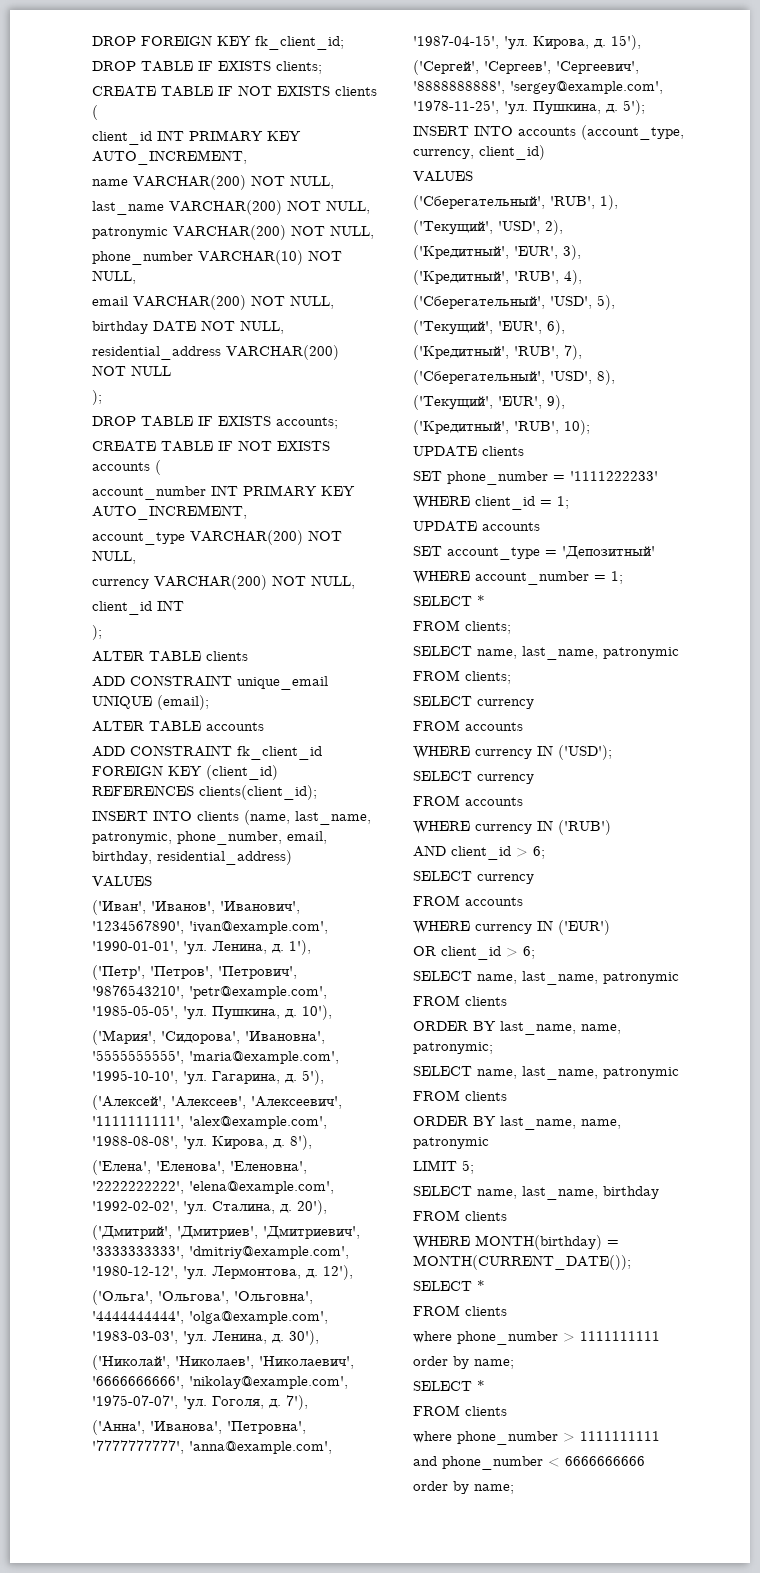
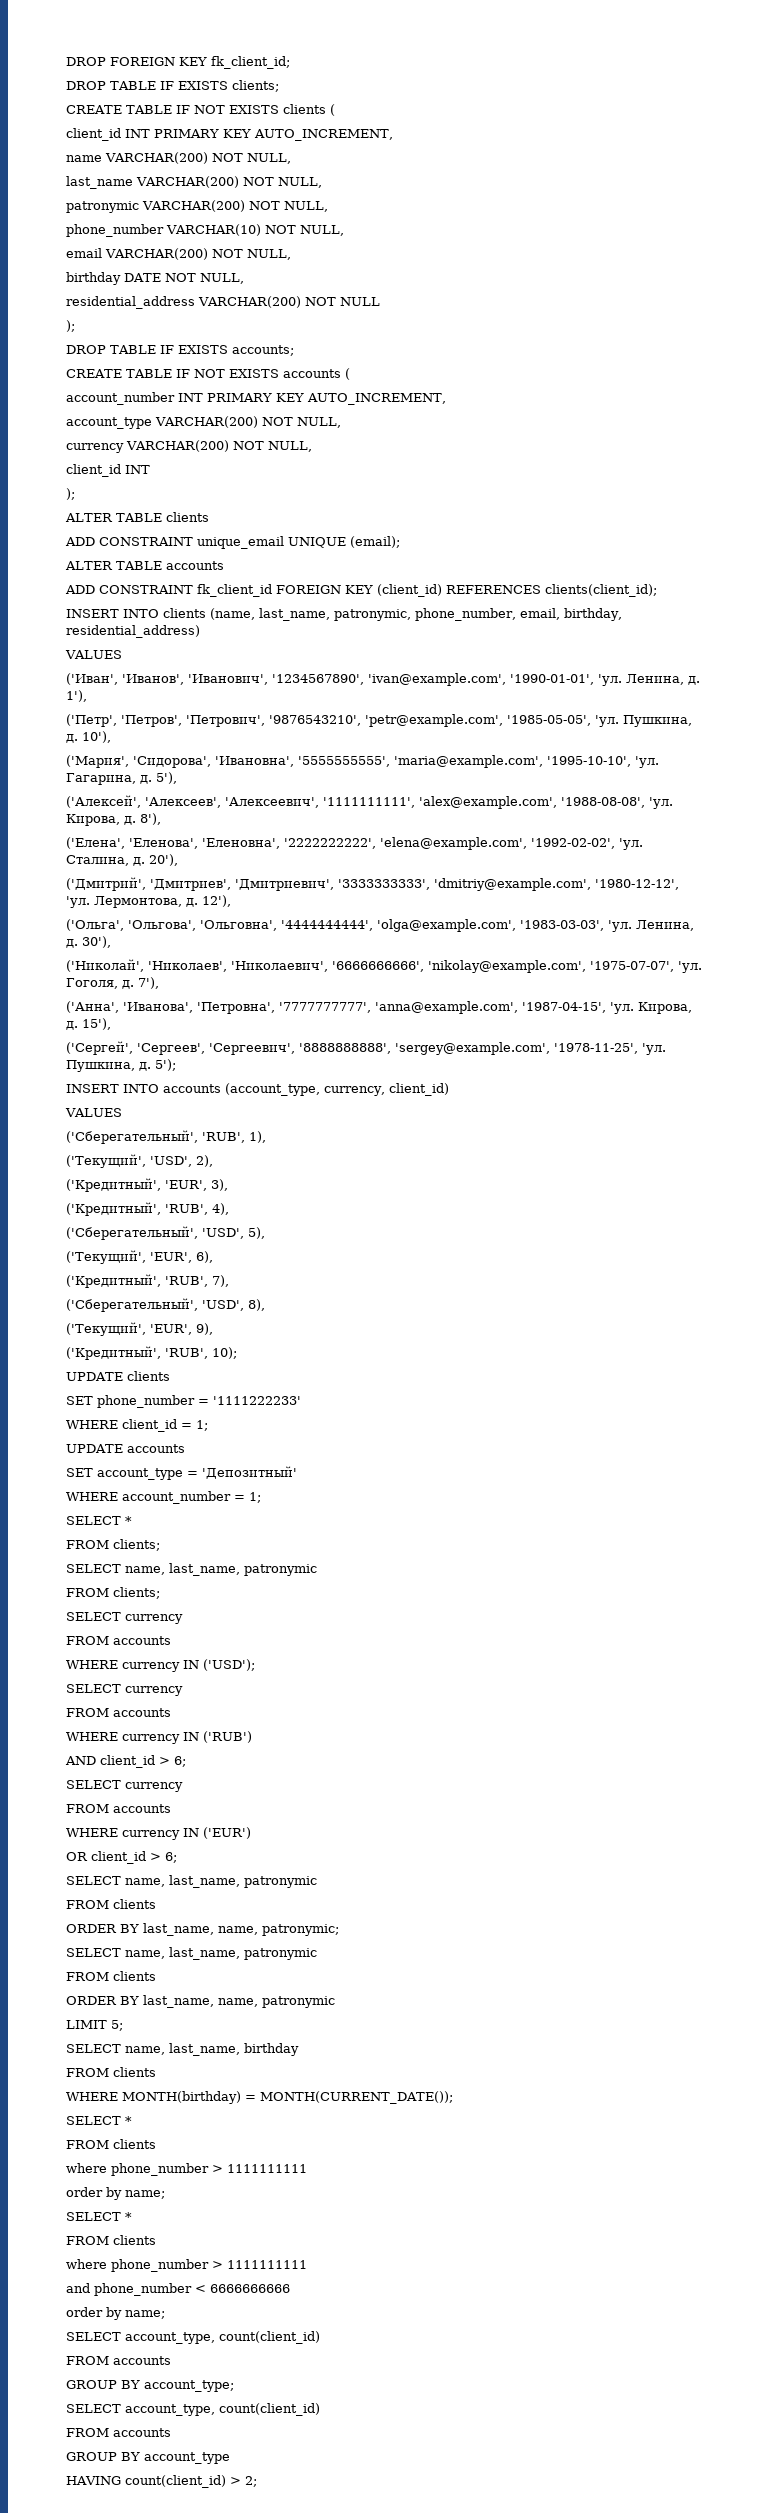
(514, 1489) none -> [66,2331,320,2344] [66,2356,171,2365] [66,2380,234,2392] [66,2403,320,2416] [66,2428,171,2437] [66,2452,230,2464] [66,2475,257,2488] // SELECT account_type, count(client_id) // FROM accounts // GROUP BY account_type; // SELECT account_type, count(client_id) // FROM accounts // GROUP BY account_type // HAVING count(client_id) > 2;

